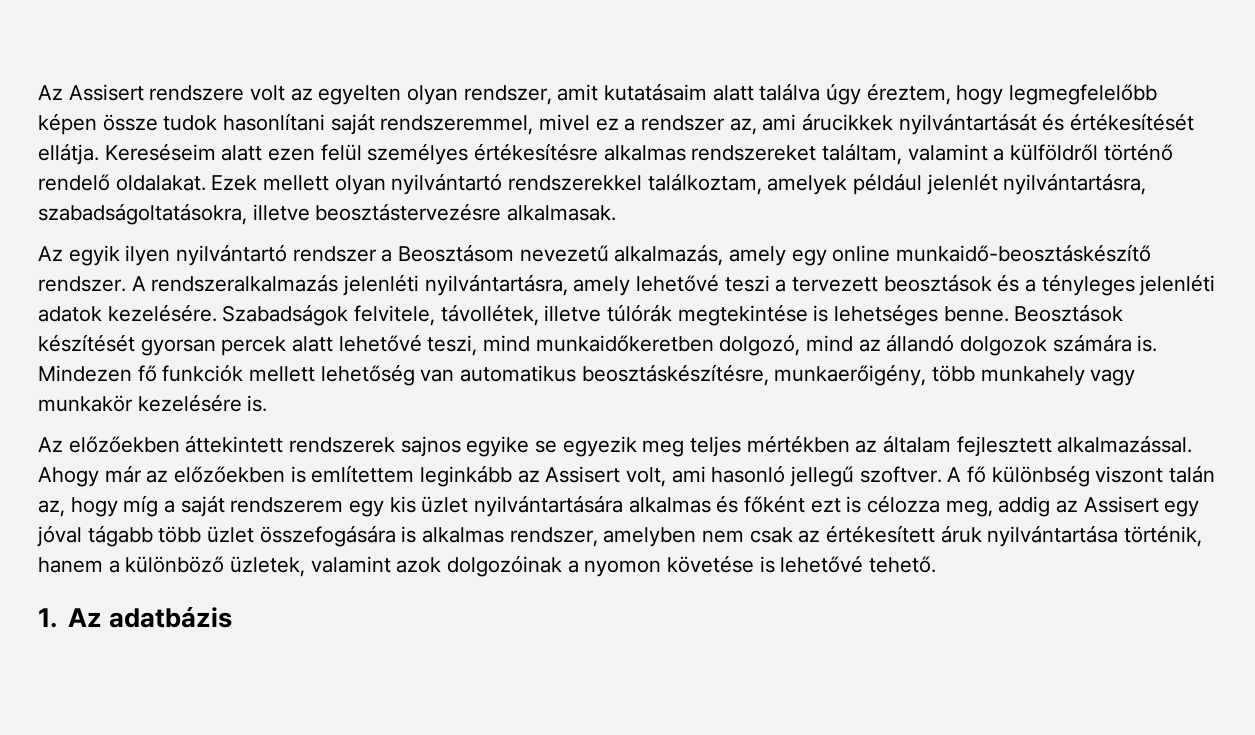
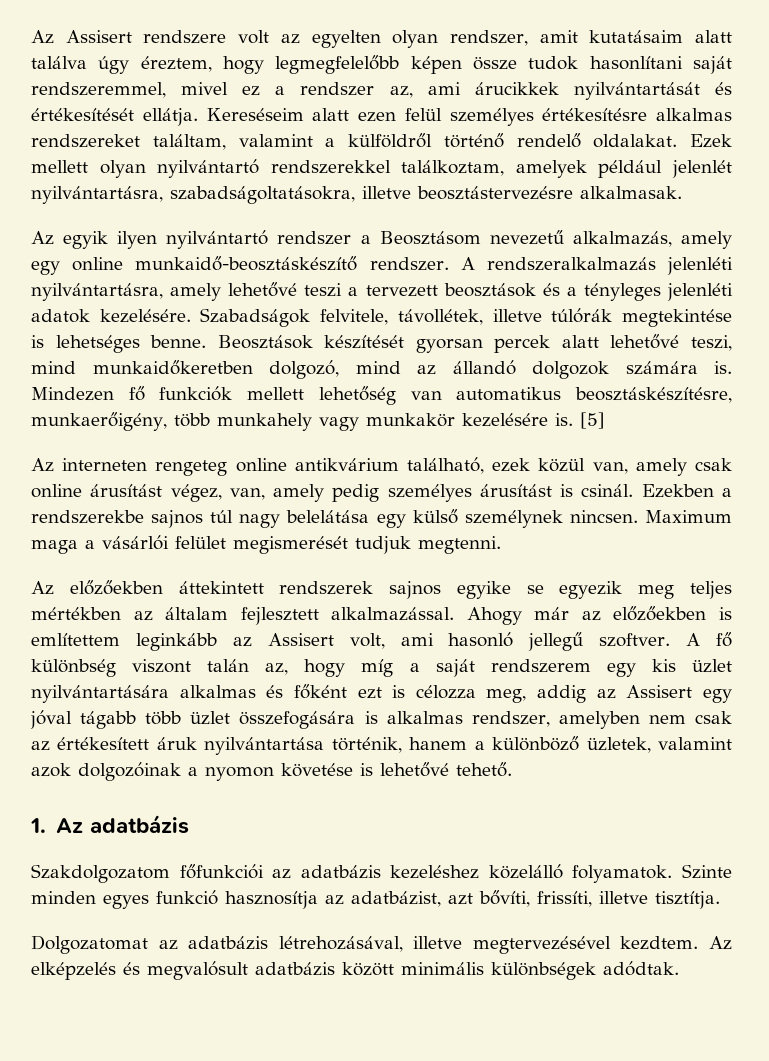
(268, 403) none -> [579,412,605,429] [31,457,733,476] [31,484,732,502] [31,509,732,528] [31,535,501,554] [5] // Az interneten rengeteg online antikvárium található, ezek közül van, amely csak online árusítást végez, van, amely pedig személyes árusítást is csinál. Ezekben a rendszerekbe sajnos túl nagy belelátása egy külső személynek nincsen. Maximum maga a vásárlói felület megismerését tudjuk megtenni.
(232, 617) none -> [31,864,732,883] [31,890,720,909] [31,935,732,954] [31,961,679,980] // Szakdolgozatom főfunkciói az adatbázis kezeléshez közelálló folyamatok. Szinte minden egyes funkció hasznosítja az adatbázist, azt bővíti, frissíti, illetve tisztítja. // Dolgozatomat az adatbázis létrehozásával, illetve megtervezésével kezdtem. Az elképzelés és megvalósult adatbázis között minimális különbségek adódtak.

